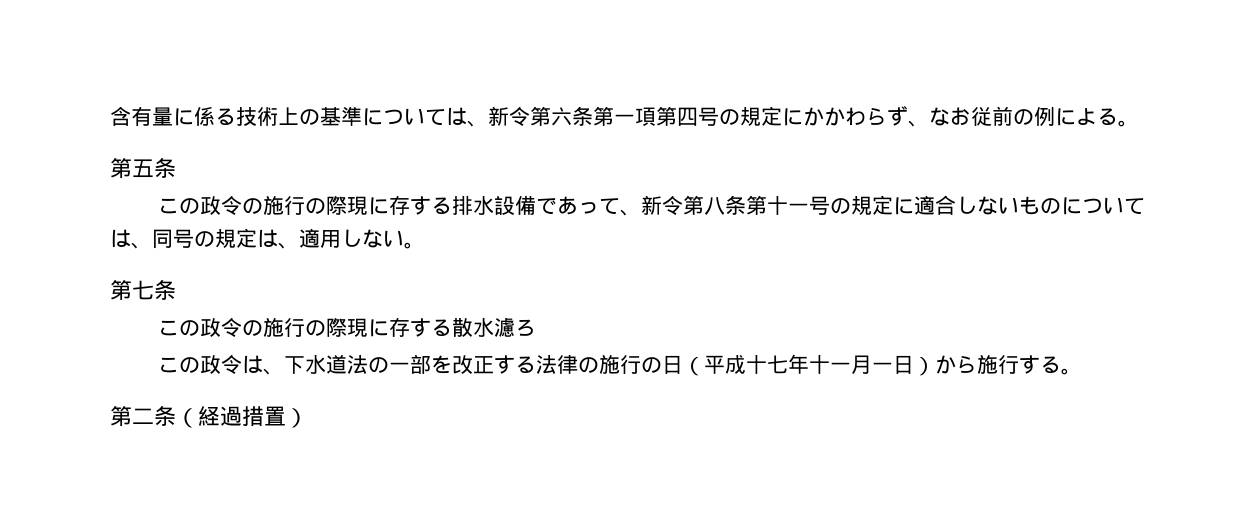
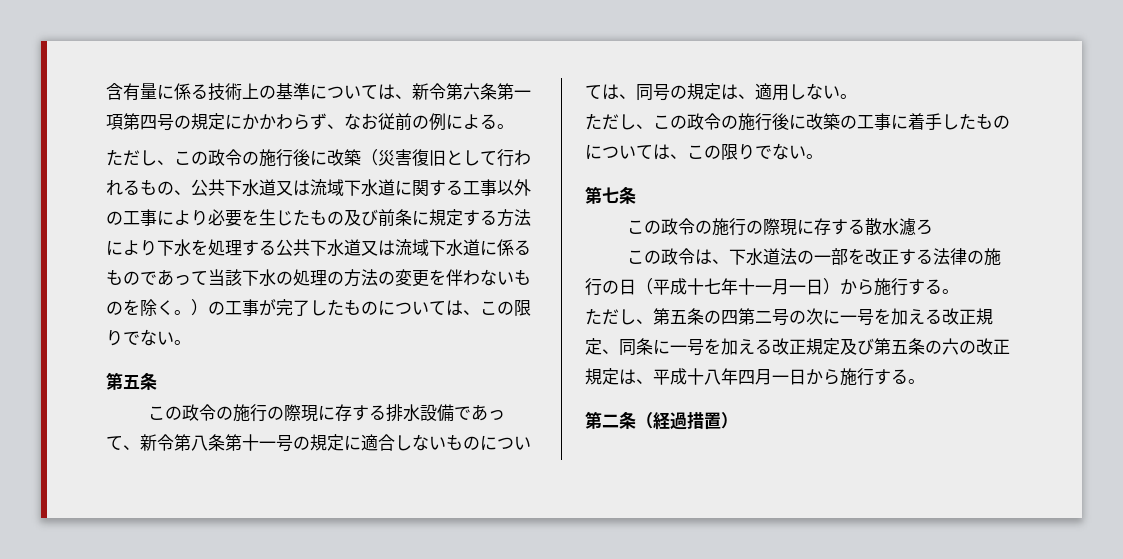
(1139, 123) none -> [106,149,531,167] [106,179,531,196] [106,209,531,227] [106,239,531,256] [106,269,531,287] [106,299,531,316] [106,329,191,346] // ただし、この政令の施行後に改築（災害復旧として行われるもの、公共下水道又は流域下水道に関する工事以外の工事により必要を生じたもの及び前条に規定する方法により下水を処理する公共下水道又は流域下水道に係るものであって当該下水の処理の方法の変更を伴わないものを除く。）の工事が完了したものについては、この限りでない。
(425, 245) none -> [585,113,1010,131] [585,143,823,160] // ただし、この政令の施行後に改築の工事に着手したものについては、この限りでない。
(1083, 371) none -> [585,308,993,326] [585,338,1010,356] [585,368,925,386] // ただし、第五条の四第二号の次に一号を加える改正規定、同条に一号を加える改正規定及び第五条の六の改正規定は、平成十八年四月一日から施行する。

